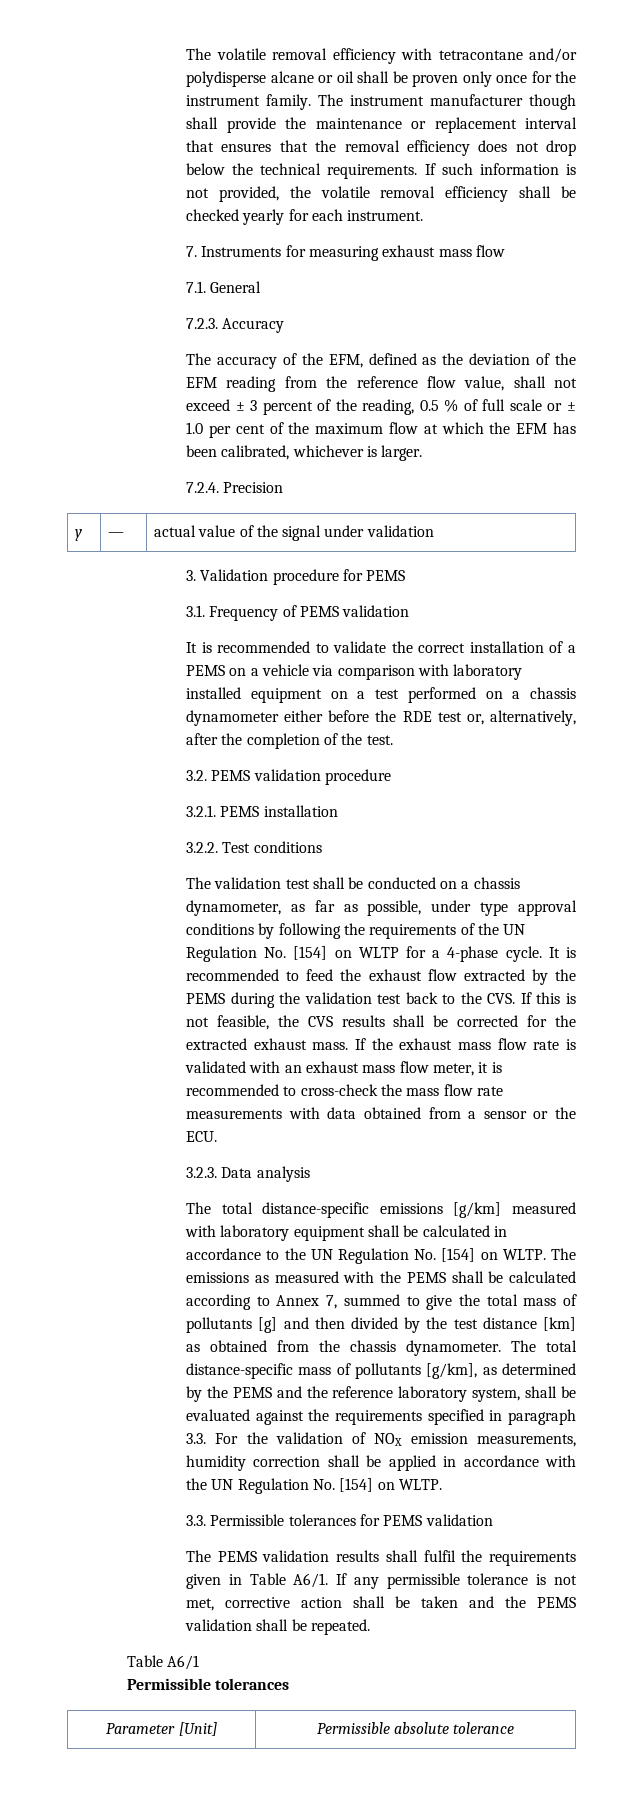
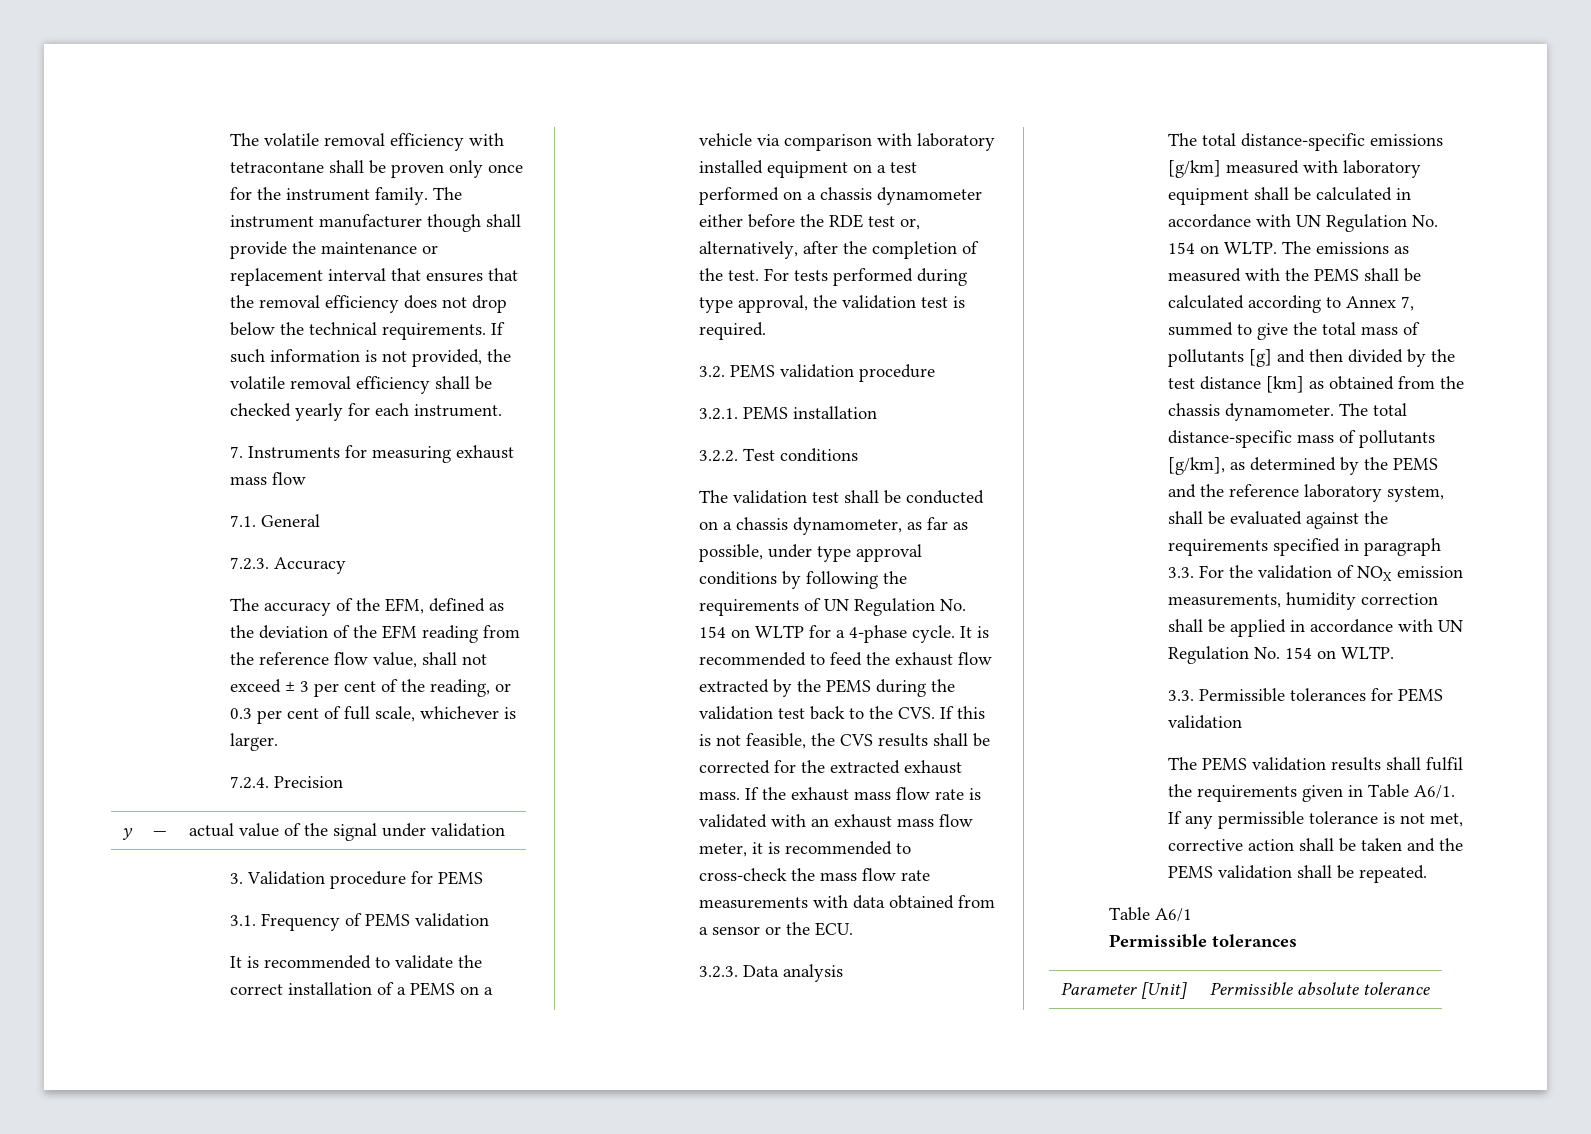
[529,48,577,63] [186,71,354,87] and/or polydisperse alcane or oil -> (325, 167) none
[262,399,576,415] [186,422,577,438] [186,445,290,460] percent of the reading, 0.5 % of full scale or ± 1.0 per cent of the maximum flow at which the EFM has been calibrated, -> [314,679,512,697] [230,706,416,724] per cent of the reading, or 0.3 per cent of full scale,
(393, 740) none -> [764,268,968,286] [699,295,966,313] [699,322,767,340] For tests performed during type approval, the validation test is required.
[477,923,526,935] [186,946,328,962] the UN Regulation No. [154] -> [824,598,967,616] [699,626,727,638] UN Regulation No. 154
[266,1248,476,1264] to the UN Regulation No. [154] -> [1256,214,1439,232] [1168,242,1196,254] with UN Regulation No. 154
[186,1478,374,1494] the UN Regulation No. [154] -> [1438,620,1464,632] [1168,646,1313,664] UN Regulation No. 154

